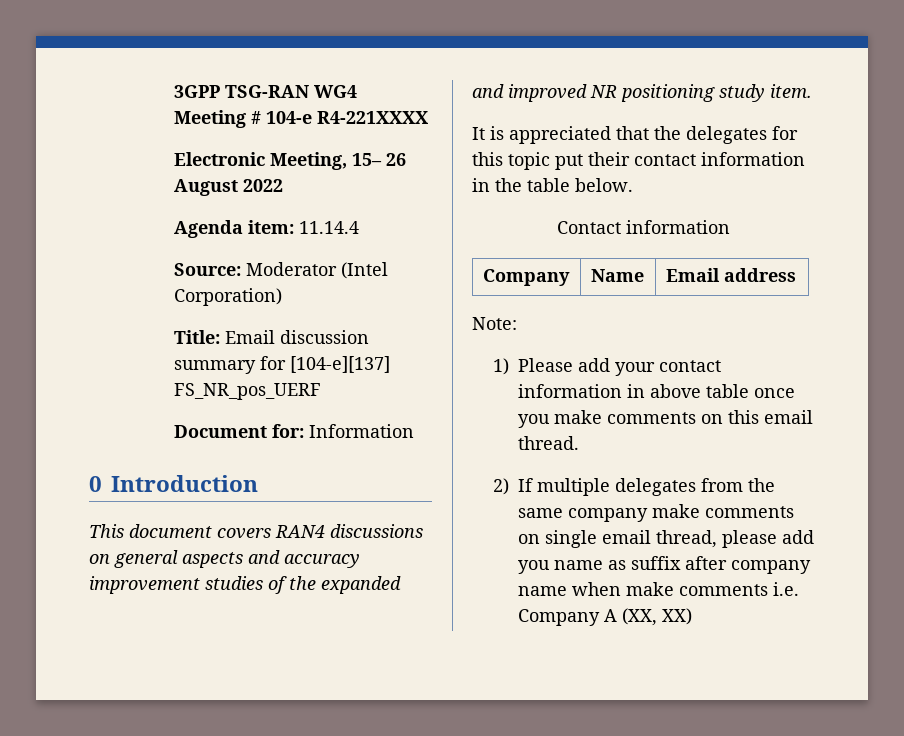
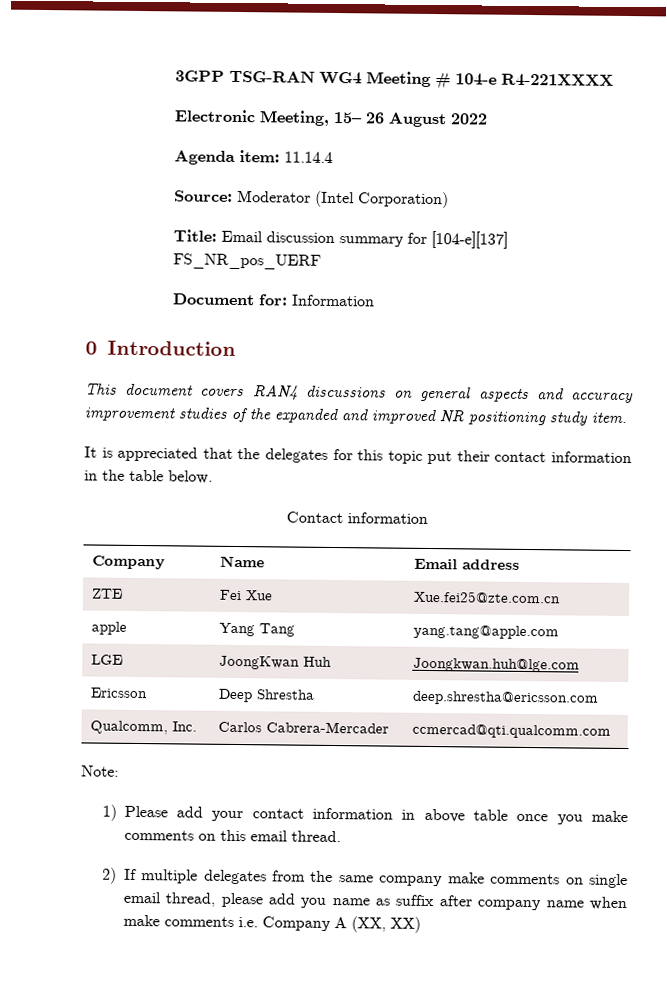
(796, 275) none -> [90,588,123,599] [218,589,273,601] [412,590,561,604] [90,621,127,635] [218,622,295,637] [412,624,559,640] [90,654,123,665] [218,655,332,670] [412,657,580,673] [89,687,148,699] [217,688,315,703] [411,690,599,706] [89,720,197,735] [217,721,389,734] [411,723,611,739] // ZTE | Fei Xue | Xue.fei25@zte.com.cn // apple | Yang Tang | yang.tang@apple.com // LGE | JoongKwan Huh | Joongkwan.huh@lge.com // Ericsson | Deep Shrestha | deep.shrestha@ericsson.com // Qualcomm, Inc. | Carlos Cabrera-Mercader | ccmercad@qti.qualcomm.com

